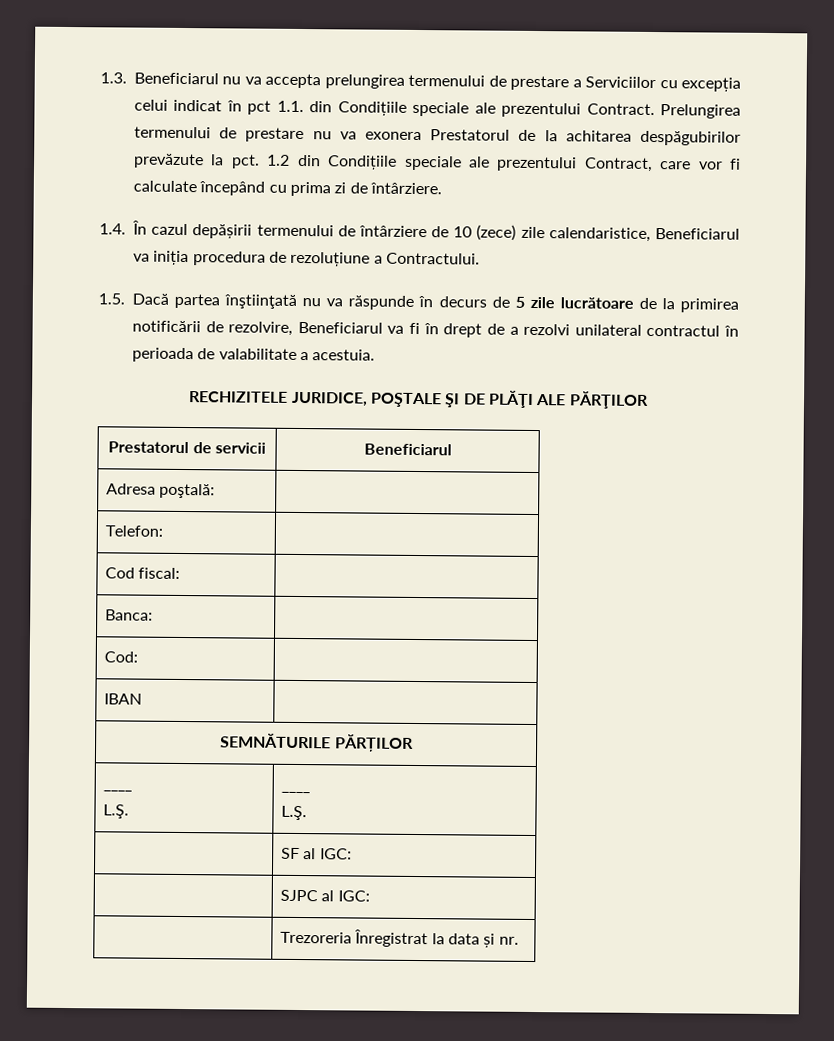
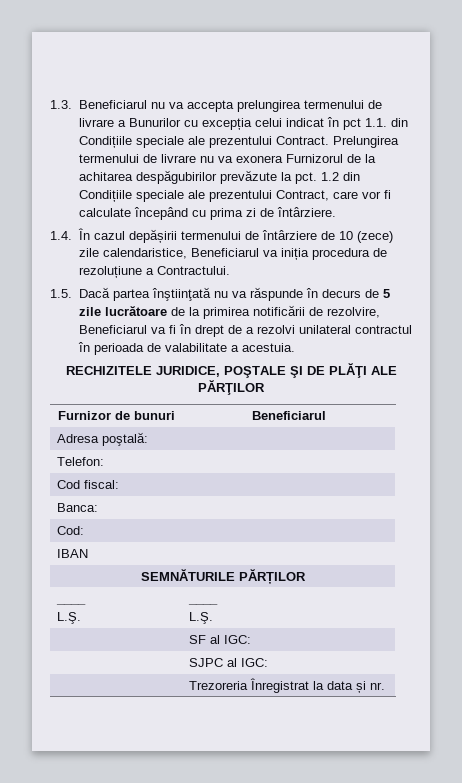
[510,75,657,91] prestare a Serviciilor -> [78,118,181,127] livrare a Bunurilor
[245,127,305,143] prestare -> [160,154,196,163] livrare
[430,129,511,141] Prestatorul -> [285,154,343,163] Furnizorul
[108,441,266,454] Prestatorul de servicii -> [58,411,175,420] Furnizor de bunuri

